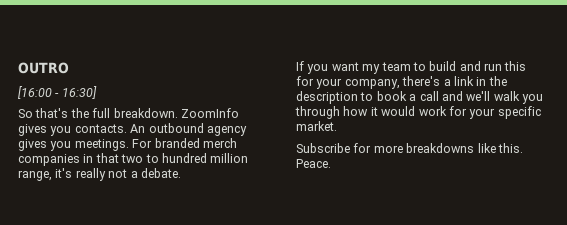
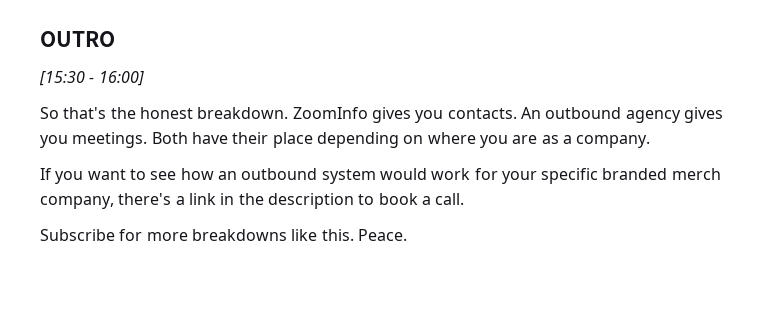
[18,86,97,99] [16:00 - 16:30] -> [39,71,144,86] [15:30 - 16:00]
[92,108,111,118] full -> [139,107,193,119] honest
[132,138,237,148] [18,153,249,166] [18,168,181,181] [296,61,527,74] [296,76,343,89] For branded merch companies in that two to hundred million range, it's really not a debate. // If you want my team to build and run this for your -> [151,132,651,148] [40,168,721,184] Both have their place depending on where you are as a company. // If you want to see how an outbound system would work for your specific branded merch
[419,91,543,104] [295,106,541,119] [296,121,337,131] call and we'll walk you through how it would work for your specific market. -> [435,193,465,205] call.

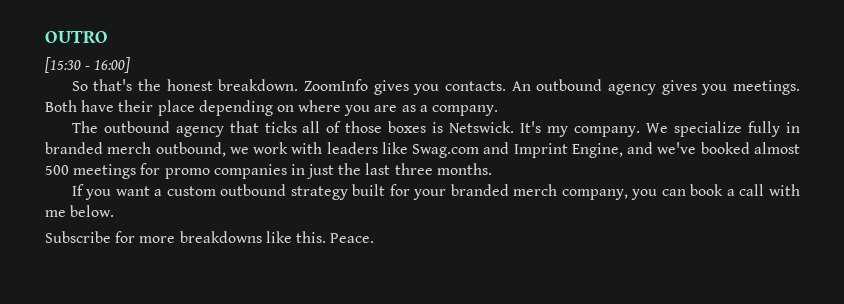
[40,168,471,184] If you want to see how an outbound system would work -> [71,121,801,137] [45,142,800,158] [45,163,492,179] [71,184,386,200] The outbound agency that ticks all of those boxes is Netswick. It's my company. We specialize fully in branded merch outbound, we work with leaders like Swag.com and Imprint Engine, and we've booked almost 500 meetings for promo companies in just the last three months. // If you want a custom outbound strategy built
[541,168,599,184] specific -> (447, 194) none
[118,193,465,209] there's a link in the description to book a call. -> [631,184,801,200] [45,205,115,217] you can book a call with me below.

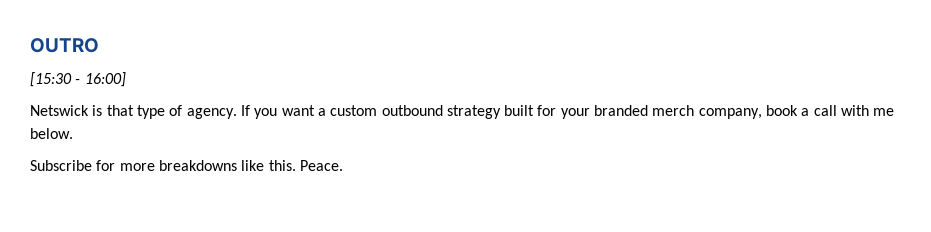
[71,79,800,95] [45,100,499,116] [71,121,801,137] [45,142,800,158] [45,163,492,179] So that's the honest breakdown. ZoomInfo gives you contacts. An outbound agency gives you meetings. Both have their place depending on where you are as a company. // The outbound agency that ticks all of those boxes is Netswick. It's my company. We specialize fully in branded merch outbound, we work with leaders like Swag.com and Imprint Engine, and we've booked almost 500 meetings for promo companies in just the last three months. // -> [30,105,237,119] Netswick is that type of agency.
[631,189,686,200] you can -> (762, 113) none

